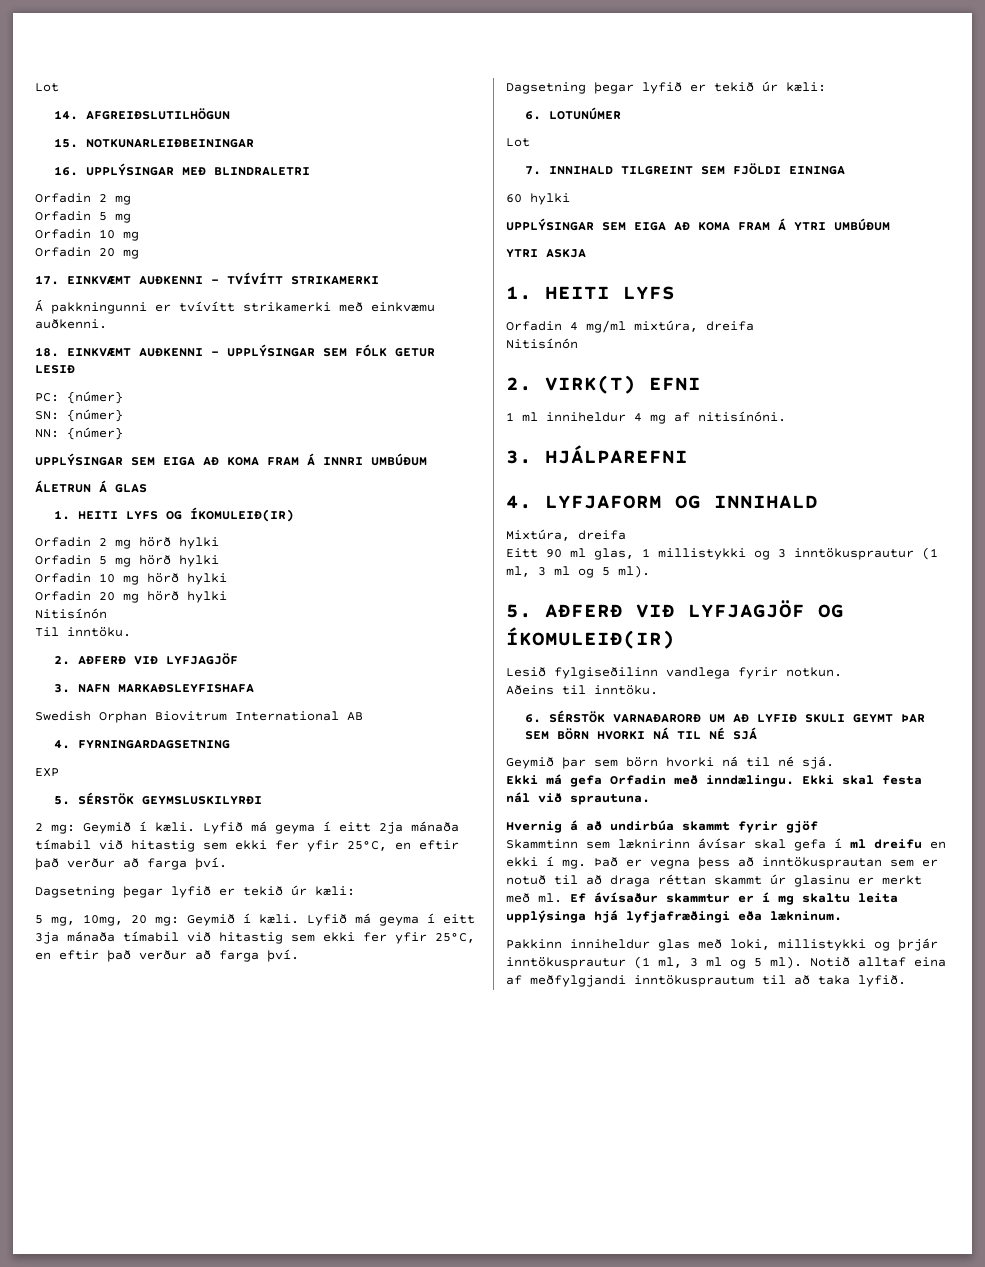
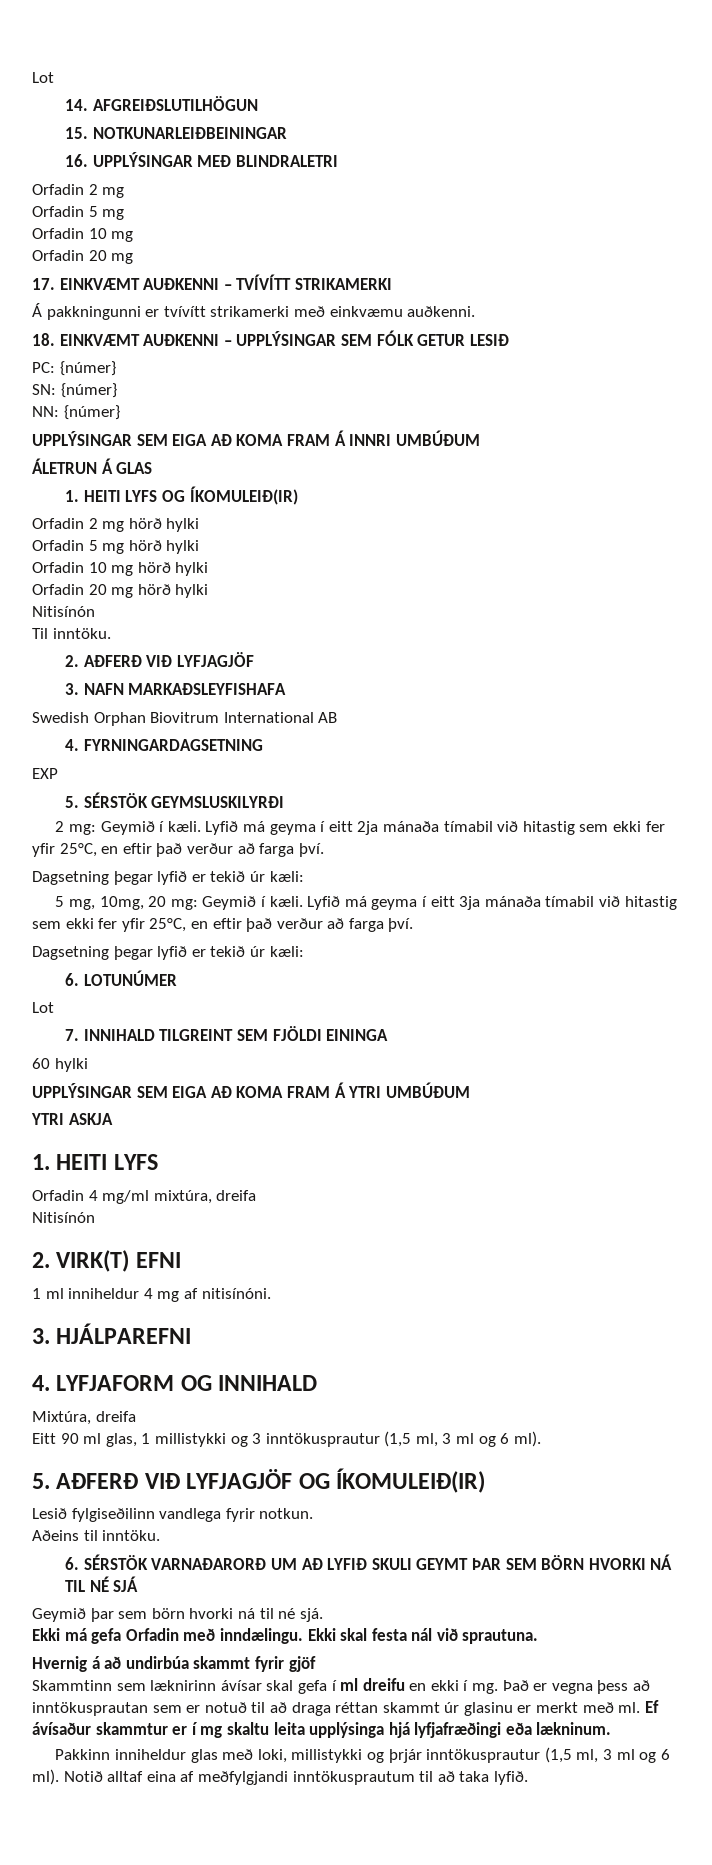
[922,547,938,560] [506,566,610,578] (1 ml, 3 ml og 5 -> [384,1431,510,1447] (1,5 ml, 3 ml og 6
[634,956,762,969] (1 ml, 3 ml og 5 -> [544,1747,670,1763] (1,5 ml, 3 ml og 6

